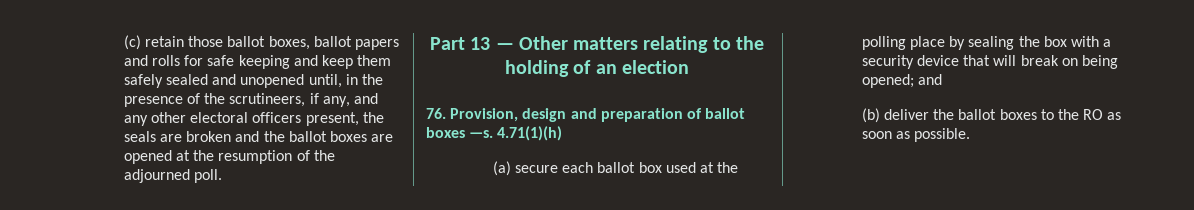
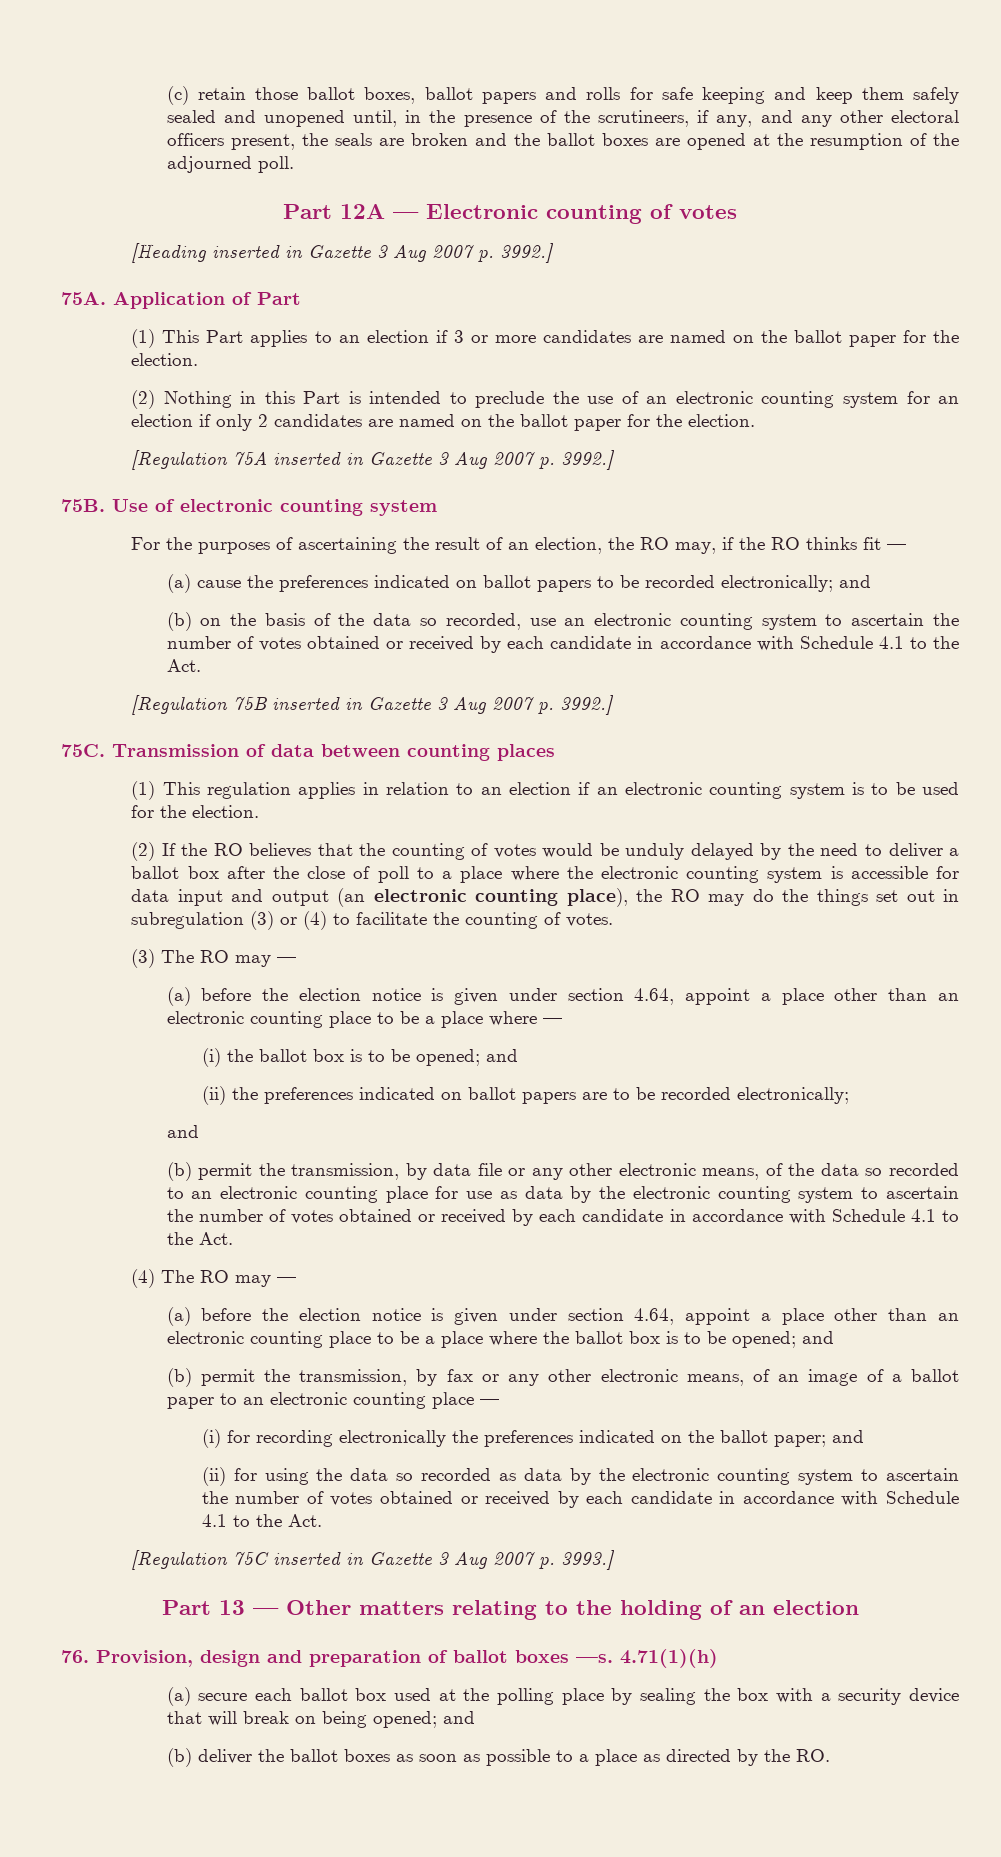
(222, 176) none -> [283,204,737,224] [131,243,555,263] [61,292,301,309] [131,329,960,348] [131,353,199,366] [131,390,960,409] [131,414,756,431] [131,450,616,470] [61,499,437,516] [131,537,907,554] [166,574,871,593] [166,612,960,631] [166,636,960,653] [166,659,201,672] [131,695,615,715] [61,744,555,761] [131,781,960,800] [131,805,260,818] [131,842,959,861] [131,866,960,883] [131,888,959,907] [131,911,614,930] [131,949,297,968] [166,987,959,1006] [166,1011,562,1028] [201,1048,518,1067] [201,1086,849,1105] [166,1125,199,1138] [166,1162,960,1181] [166,1186,959,1203] [166,1209,960,1226] [166,1232,233,1245] [131,1269,297,1288] [166,1307,959,1326] [166,1331,834,1348] [166,1368,960,1387] [166,1392,499,1409] [201,1429,864,1448] [201,1467,960,1486] [201,1491,959,1508] [201,1514,322,1527] [131,1550,616,1570] // Part 12A — Electronic counting of votes // [Heading inserted in Gazette 3 Aug 2007 p. 3992.] // 75A. Application of Part // (1) This Part applies to an election if 3 or more candidates are named on the ballot paper for the election. // (2) Nothing in this Part is intended to preclude the use of an electronic counting system for an election if only 2 candidates are named on the ballot paper for the election. // [Regulation 75A inserted in Gazette 3 Aug 2007 p. 3992.] // 75B. Use of electronic counting system // For the purposes of ascertaining the result of an election, the RO may, if the RO thinks fit — // (a) cause the preferences indicated on ballot papers to be recorded electronically; and // (b) on the basis of the data so recorded, use an electronic counting system to ascertain the number of votes obtained or received by each candidate in accordance with Schedule 4.1 to the Act. // [Regulation 75B inserted in Gazette 3 Aug 2007 p. 3992.] // 75C. Transmission of data between counting places // (1) This regulation applies in relation to an election if an electronic counting system is to be used for the election. // (2) If the RO believes that the counting of votes would be unduly delayed by the need to deliver a ballot box after the close of poll to a place where the electronic counting system is accessible for data input and output (an electronic counting place), the RO may do the things set out in subregulation (3) or (4) to facilitate the counting of votes. // (3) The RO may — // (a) before the election notice is given under section 4.64, appoint a place other than an electronic counting place to be a place where — // (i) the ballot box is to be opened; and // (ii) the preferences indicated on ballot papers are to be recorded electronically; // and // (b) permit the transmission, by data file or any other electronic means, of the data so recorded to an electronic counting place for use as data by the electronic counting system to ascertain the number of votes obtained or received by each candidate in accordance with Schedule 4.1 to the Act. // (4) The RO may — // (a) before the election notice is given under section 4.64, appoint a place other than an electronic counting place to be a place where the ballot box is to be opened; and // (b) permit the transmission, by fax or any other electronic means, of an image of a ballot paper to an electronic counting place — // (i) for recording electronically the preferences indicated on the ballot paper; and // (ii) for using the data so recorded as data by the electronic counting system to ascertain the number of votes obtained or received by each candidate in accordance with Schedule 4.1 to the Act. // [Regulation 75C inserted in Gazette 3 Aug 2007 p. 3993.]
[1040,109,1122,120] [861,128,971,142] to the RO as soon as possible. -> [395,1749,830,1766] as soon as possible to a place as directed by the RO.

